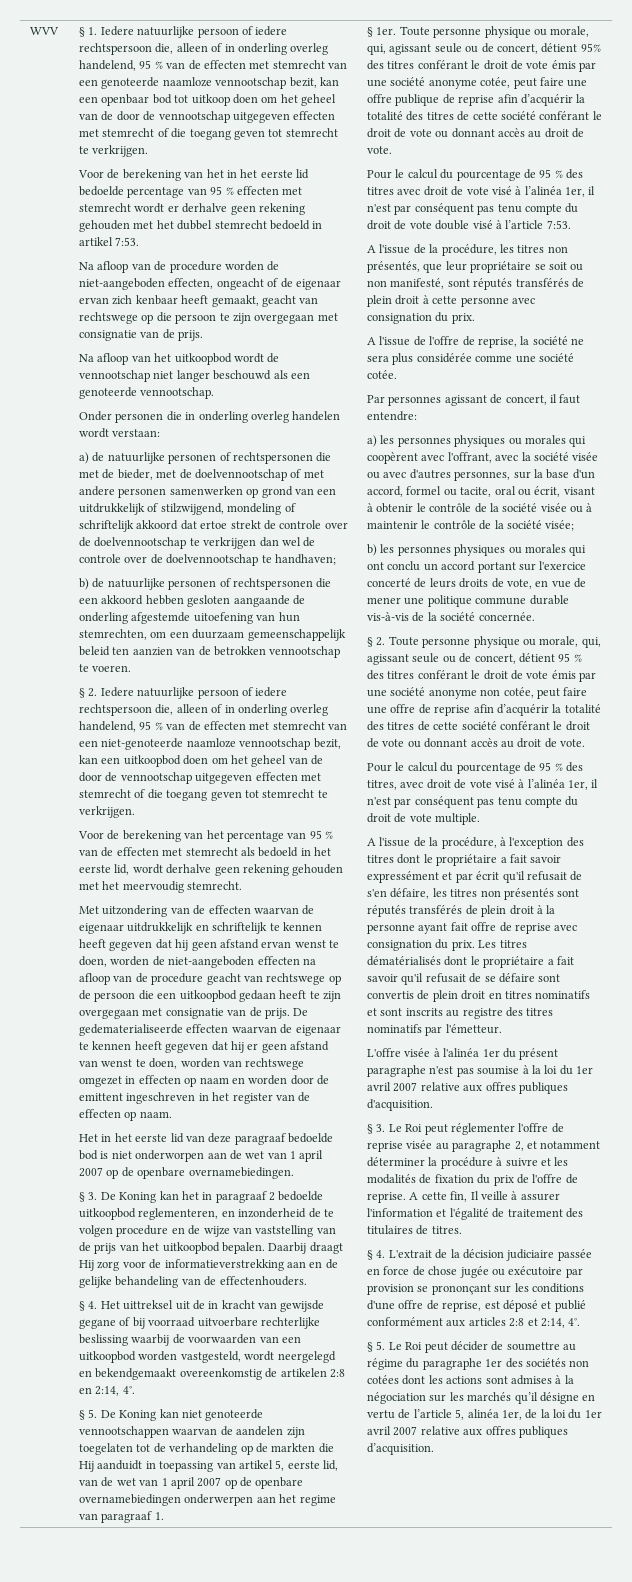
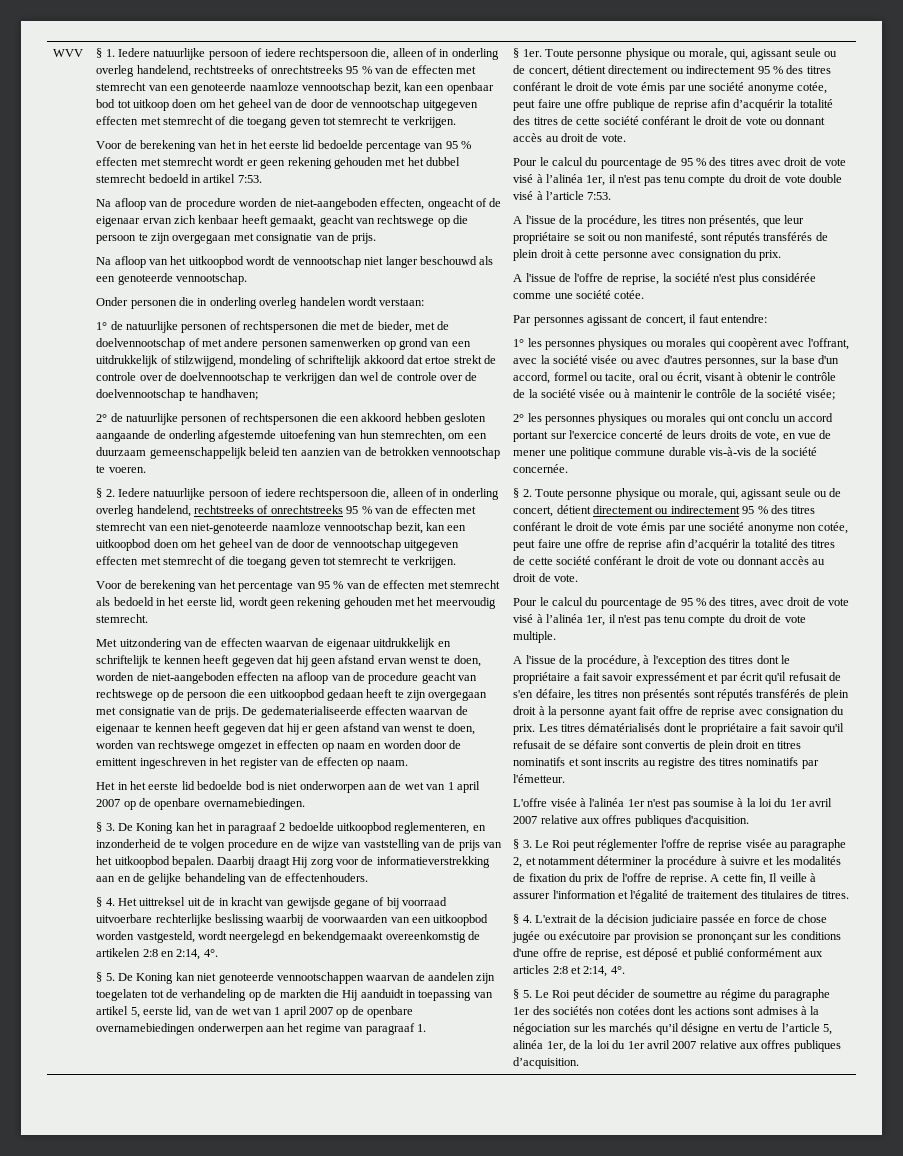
(137, 65) none -> [194,65,343,74] rechtstreeks of onrechtstreeks
[182,203,228,213] derhalve -> (258, 163) none
[79,452,90,464] a) -> [96,322,108,330] 1°
[79,578,90,590] b) -> [96,414,108,422] 2°
(137, 726) none -> [194,505,343,514] rechtstreeks of onrechtstreeks
[166,864,212,874] derhalve -> (268, 601) none
[185,1133,286,1145] van deze paragraaf -> (195, 785) none
[580,43,601,52] 95% -> [608,65,783,74] directement ou indirectement 95 %
[394,203,474,215] par conséquent -> (642, 179) none
[571,338,585,345] [367,355,390,362] ne sera -> [713,274,737,282] n'est
[367,435,378,447] a) -> [513,339,525,347] 1°
[367,544,378,556] b) -> [513,414,525,422] 2°
(555, 658) none -> [593,505,740,514] directement ou indirectement
[394,796,474,808] par conséquent -> (642, 619) none
[502,1048,559,1060] [367,1065,427,1077] du présent paragraphe -> (645, 803) none

